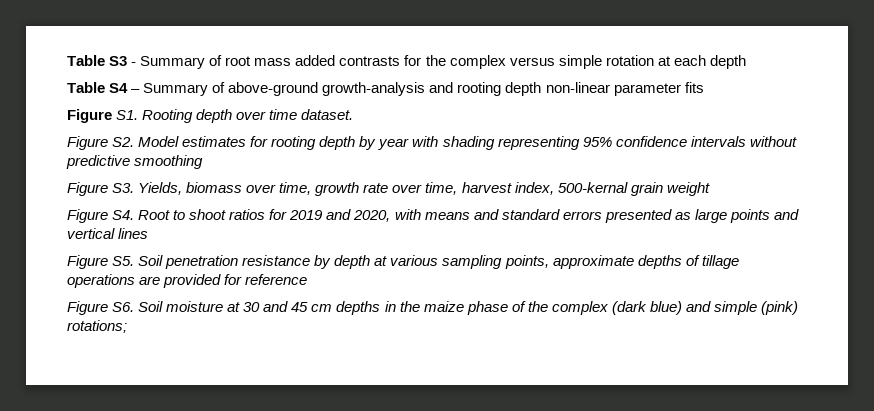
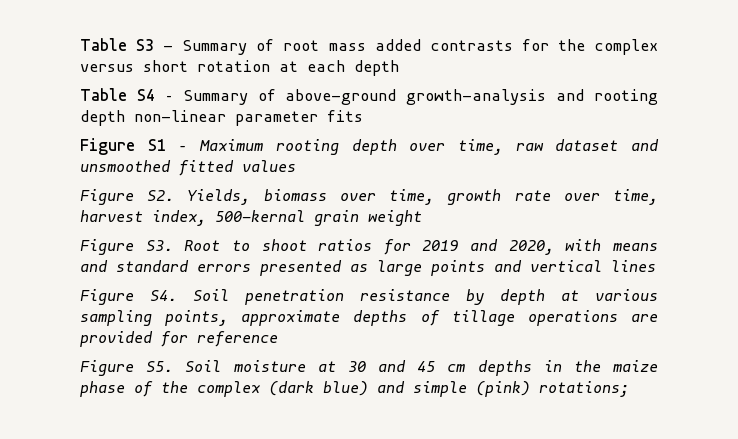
[558,55,602,69] simple -> [143,60,188,72] short
[116,109,354,123] [67,136,797,150] [66,155,204,169] [67,182,135,196] S1. Rooting depth over time dataset. // Figure S2. Model estimates for rooting depth by year with shading representing 95% confidence intervals without predictive smoothing // Figure S3. -> [147,139,659,155] [80,160,296,176] [80,189,175,205] S1 – Maximum rooting depth over time, raw dataset and unsmoothed fitted values // Figure S2.
[112,210,135,220] S4. -> [145,240,173,251] S3.
[112,256,135,266] S5. -> [150,290,177,301] S4.
[112,302,135,312] S6. -> [146,361,174,372] S5.

